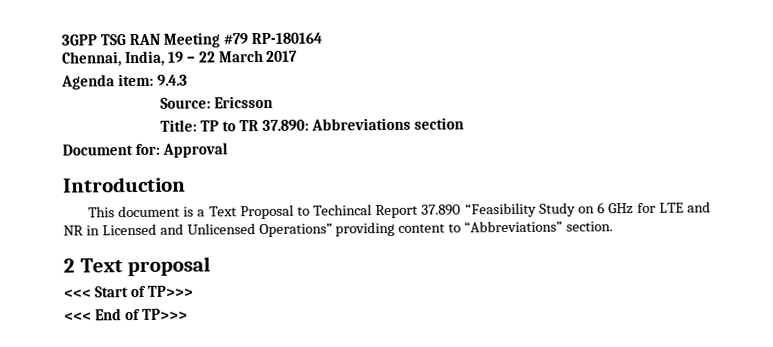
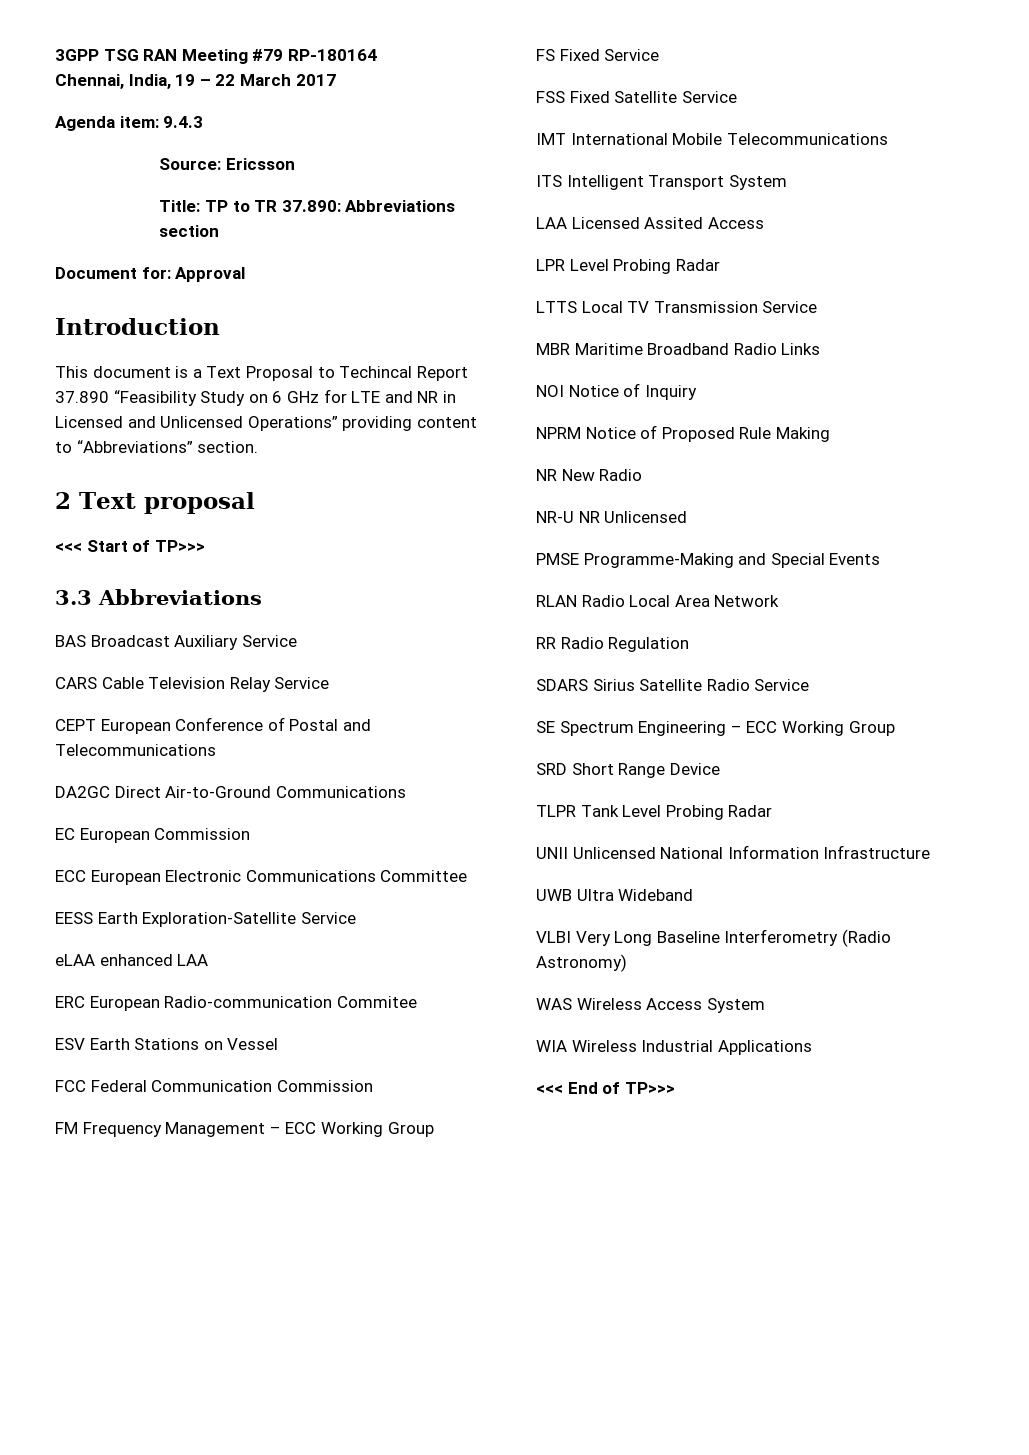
(193, 291) none -> [55,589,262,605] [55,635,297,650] [55,677,330,692] [55,717,371,734] [55,744,216,756] [55,786,406,798] [55,828,251,843] [55,870,468,885] [55,912,356,927] [55,954,209,966] [55,996,417,1011] [55,1038,279,1050] [55,1080,373,1092] [55,1122,434,1137] [536,49,660,61] [536,91,737,103] [536,133,888,145] [536,175,787,190] [536,217,764,229] [536,259,720,274] [536,301,818,313] [536,343,821,355] [536,383,697,400] [536,425,830,442] [536,469,643,481] [536,511,688,523] [536,553,881,568] [536,595,780,607] [536,637,690,652] [536,679,810,691] [536,721,895,736] [536,763,720,778] [536,805,773,820] [536,845,931,859] [536,889,694,901] [536,929,891,947] [536,954,627,972] [536,998,765,1013] [536,1040,812,1055] // 3.3 Abbreviations // BAS Broadcast Auxiliary Service // CARS Cable Television Relay Service // CEPT European Conference of Postal and Telecommunications // DA2GC Direct Air-to-Ground Communications // EC European Commission // ECC European Electronic Communications Committee // EESS Earth Exploration-Satellite Service // eLAA enhanced LAA // ERC European Radio-communication Commitee // ESV Earth Stations on Vessel // FCC Federal Communication Commission // FM Frequency Management – ECC Working Group // FS Fixed Service // FSS Fixed Satellite Service // IMT International Mobile Telecommunications // ITS Intelligent Transport System // LAA Licensed Assited Access // LPR Level Probing Radar // LTTS Local TV Transmission Service // MBR Maritime Broadband Radio Links // NOI Notice of Inquiry // NPRM Notice of Proposed Rule Making // NR New Radio // NR-U NR Unlicensed // PMSE Programme-Making and Special Events // RLAN Radio Local Area Network // RR Radio Regulation // SDARS Sirius Satellite Radio Service // SE Spectrum Engineering – ECC Working Group // SRD Short Range Device // TLPR Tank Level Probing Radar // UNII Unlicensed National Information Infrastructure // UWB Ultra Wideband // VLBI Very Long Baseline Interferometry (Radio Astronomy) // WAS Wireless Access System // WIA Wireless Industrial Applications

